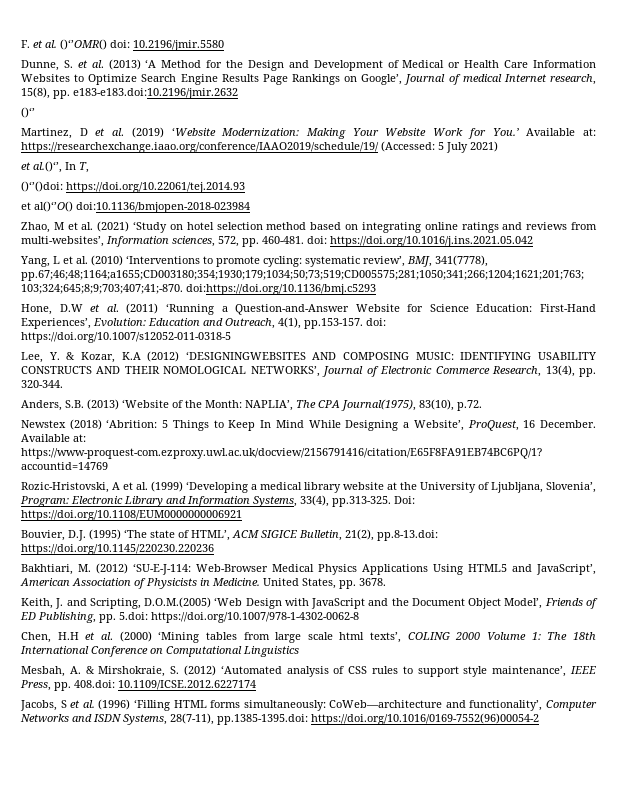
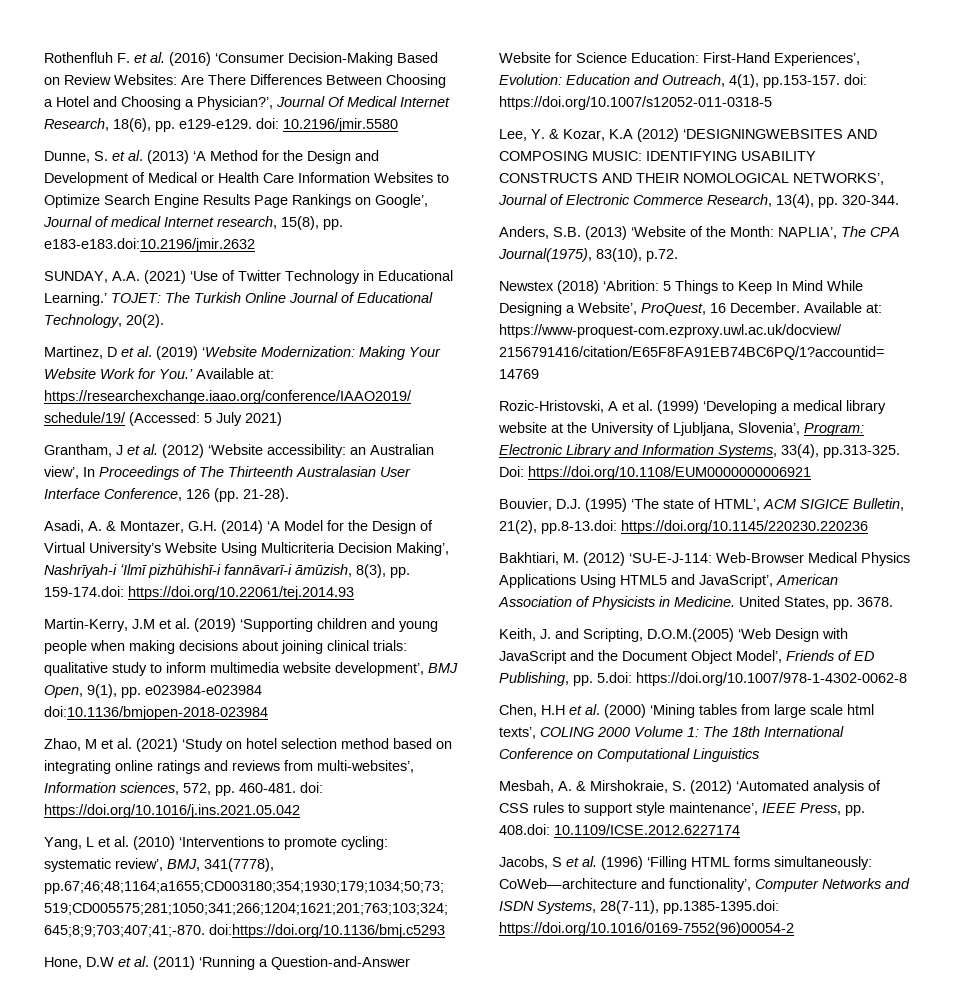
(21, 44) none -> [44,52,113,63] Rothenfluh
[60,39,107,50] ()‘’OMR() -> [169,52,438,66] [44,74,446,88] [44,96,450,110] [44,118,252,132] (2016) ‘Consumer Decision-Making Based on Review Websites: Are There Differences Between Choosing a Hotel and Choosing a Physician?’, Journal Of Medical Internet Research, 18(6), pp. e129-e129.
[21,107,35,118] ()‘’ -> [44,270,453,284] [44,292,433,306] [44,314,164,328] SUNDAY, A.A. (2021) ‘Use of Twitter Technology in Educational Learning.’ TOJET: The Turkish Online Journal of Educational Technology, 20(2).
[21,161,89,173] [21,181,245,193] [21,201,73,212] et al.()‘’, In T, // ()‘’()doi: https://doi.org/10.22061/tej.2014.93 // et al()‘’O() -> [44,444,434,458] [44,466,411,480] [44,488,289,502] [44,520,433,534] [44,542,449,556] [44,564,410,578] [44,586,354,600] [44,618,438,632] [44,640,407,654] [44,662,458,676] [44,684,262,698] Grantham, J et al. (2012) ‘Website accessibility: an Australian view’, In Proceedings of The Thirteenth Australasian User Interface Conference, 126 (pp. 21-28). // Asadi, A. & Montazer, G.H. (2014) ‘A Model for the Design of Virtual University’s Website Using Multicriteria Decision Making’, Nashrīyah-i ʻIlmī pizhūhishī-i fannāvarī-i āmūzish, 8(3), pp. 159-174.doi: https://doi.org/10.22061/tej.2014.93 // Martin-Kerry, J.M et al. (2019) ‘Supporting children and young people when making decisions about joining clinical trials: qualitative study to inform multimedia website development’, BMJ Open, 9(1), pp. e023984-e023984

